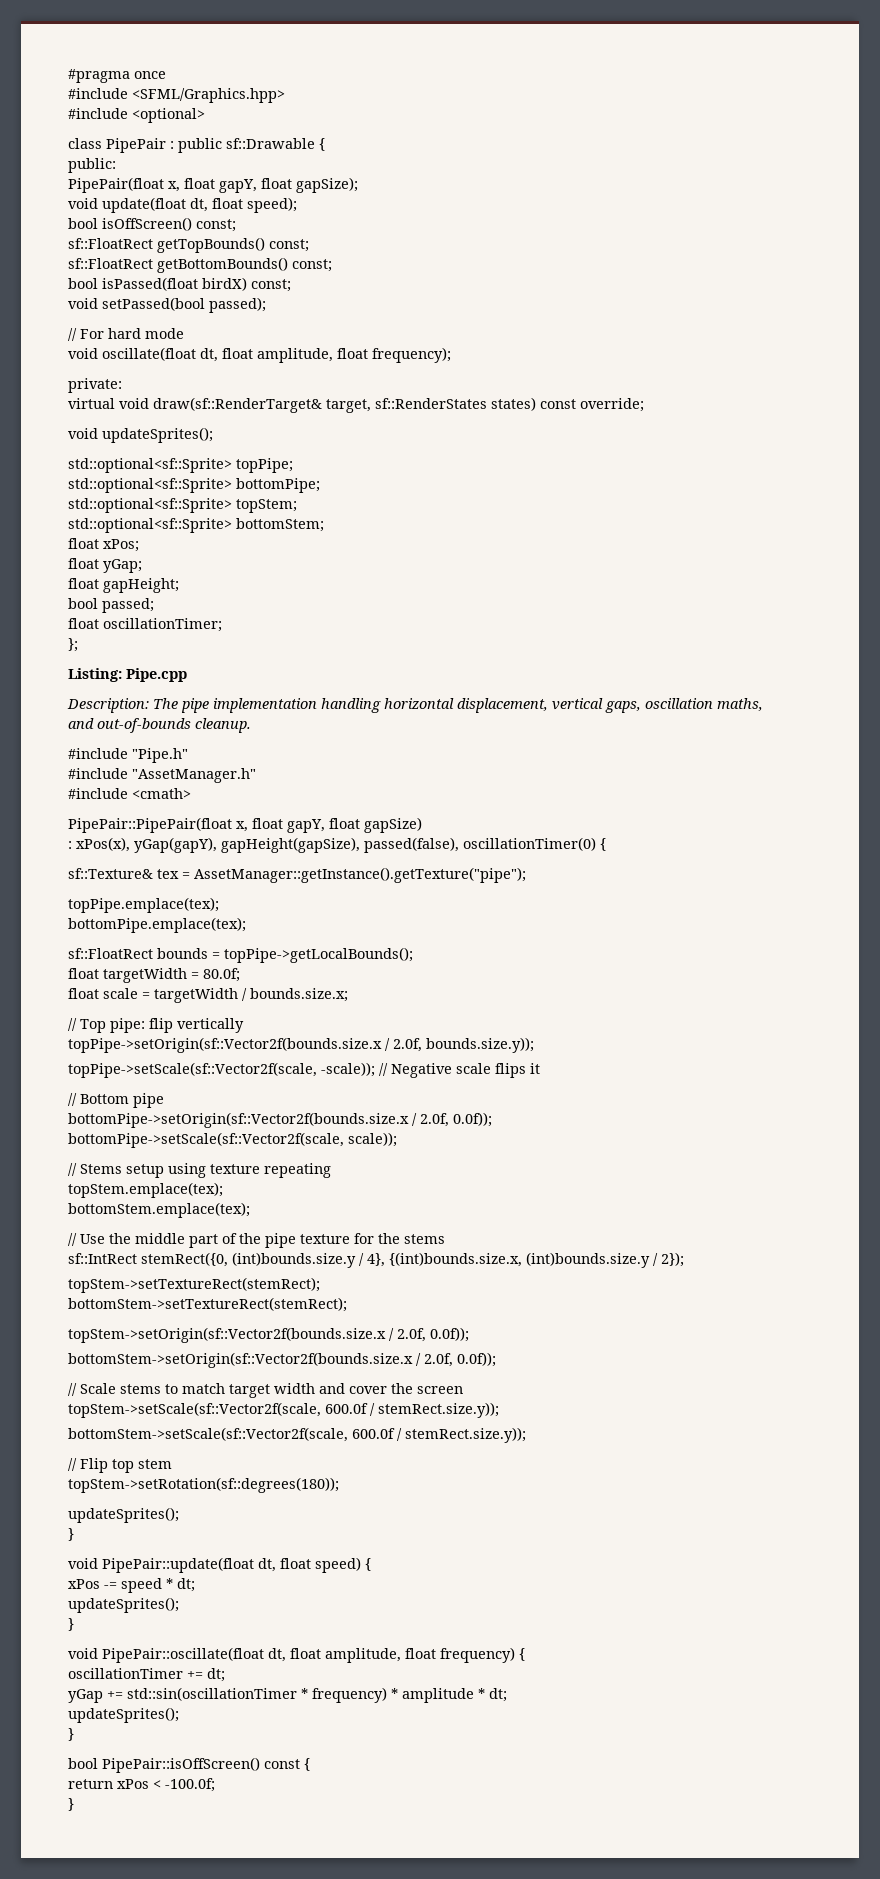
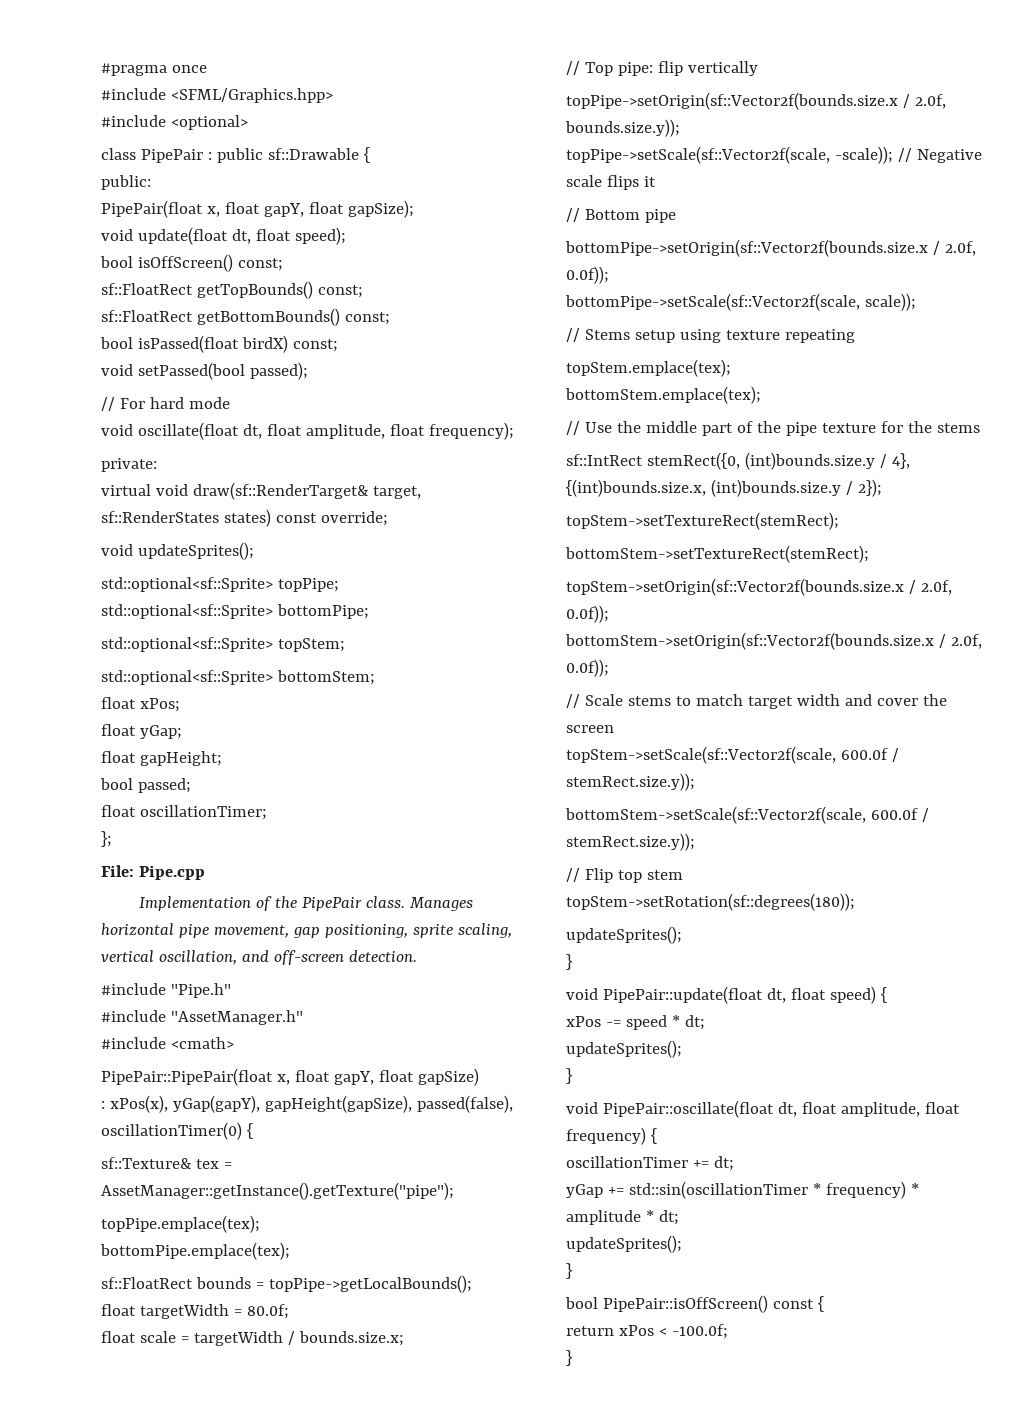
[68,668,122,682] Listing: -> [101,865,134,877] File:
[67,698,763,713] [68,718,251,733] Description: The pipe implementation handling horizontal displacement, vertical gaps, oscillation maths, and out-of-bounds cleanup. -> [138,896,473,911] [101,923,512,938] [101,950,417,965] Implementation of the PipePair class. Manages horizontal pipe movement, gap positioning, sprite scaling, vertical oscillation, and off-screen detection.

